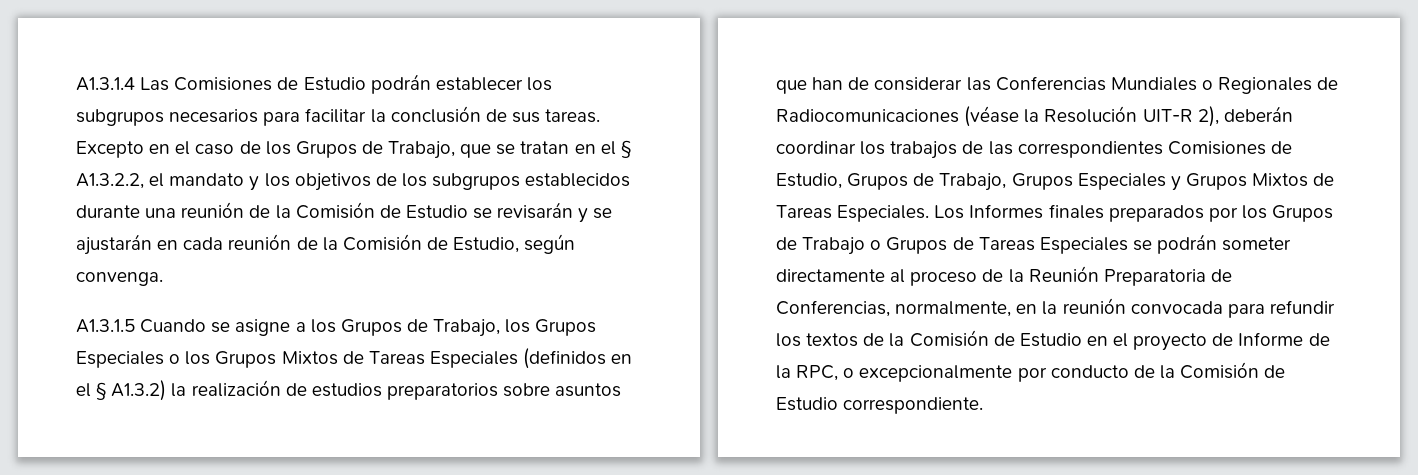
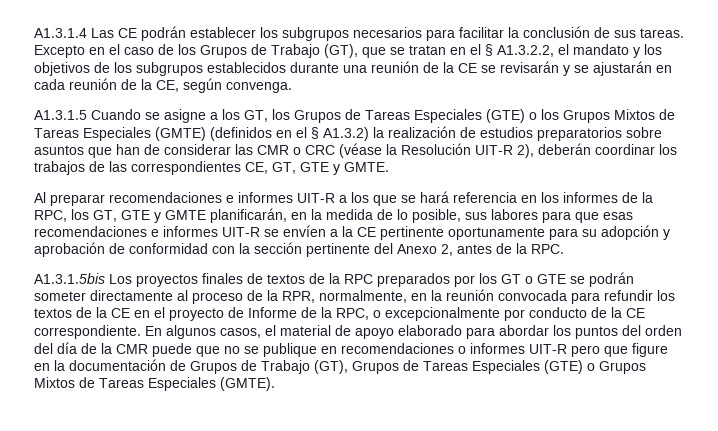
[174,77,366,91] Comisiones de Estudio -> [118,28,137,38] CE
[388,141,456,159] Trabajo, -> [271,44,358,58] Trabajo (GT),
[295,202,468,219] Comisión de Estudio -> [458,63,477,73] CE
[342,234,520,253] Comisión de Estudio, -> [156,80,179,92] CE,
[340,319,597,337] [76,351,164,368] Grupos de Trabajo, los Grupos Especiales -> [244,109,525,123] GT, los Grupos de Tareas Especiales (GTE)
(518, 359) none -> [155,127,206,141] (GMTE)
[995,76,1339,94] [776,109,959,123] Conferencias Mundiales o Regionales de Radiocomunicaciones -> [257,145,335,155] CMR o CRC
[1167,141,1292,155] [776,173,1335,191] [776,204,1334,222] [776,237,1128,255] Comisiones de Estudio, Grupos de Trabajo, Grupos Especiales y Grupos Mixtos de Tareas Especiales. Los Informes finales preparados por los Grupos de Trabajo o Grupos de Tareas Especiales -> [245,162,389,175] [34,191,653,206] [34,208,633,223] [34,225,670,240] [34,242,564,257] [34,273,566,287] CE, GT, GTE y GMTE. // Al preparar recomendaciones e informes UIT-R a los que se hará referencia en los informes de la RPC, los GT, GTE y GMTE planificarán, en la medida de lo posible, sus labores para que esas recomendaciones e informes UIT-R se envíen a la CE pertinente oportunamente para su adopción y aprobación de conformidad con la sección pertinente del Anexo 2, antes de la RPC. // A1.3.1.5bis Los proyectos finales de textos de la RPC preparados por los GT o GTE
[1028,266,1232,286] [776,300,890,317] Reunión Preparatoria de Conferencias, -> [282,291,315,303] RPR,
[909,330,1082,347] Comisión de Estudio -> [111,308,130,318] CE
[1180,362,1286,379] [776,397,984,414] Comisión de Estudio correspondiente. -> [626,308,645,318] [34,325,682,339] [34,342,668,357] [34,359,646,374] [34,377,275,391] CE correspondiente. En algunos casos, el material de apoyo elaborado para abordar los puntos del orden del día de la CMR puede que no se publique en recomendaciones o informes UIT-R pero que figure en la documentación de Grupos de Trabajo (GT), Grupos de Tareas Especiales (GTE) o Grupos Mixtos de Tareas Especiales (GMTE).

